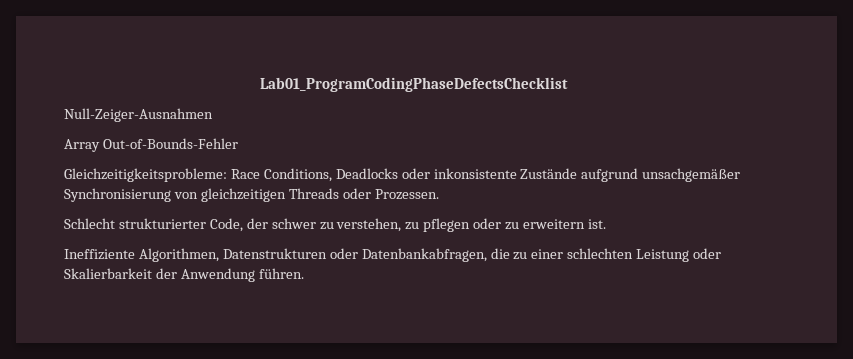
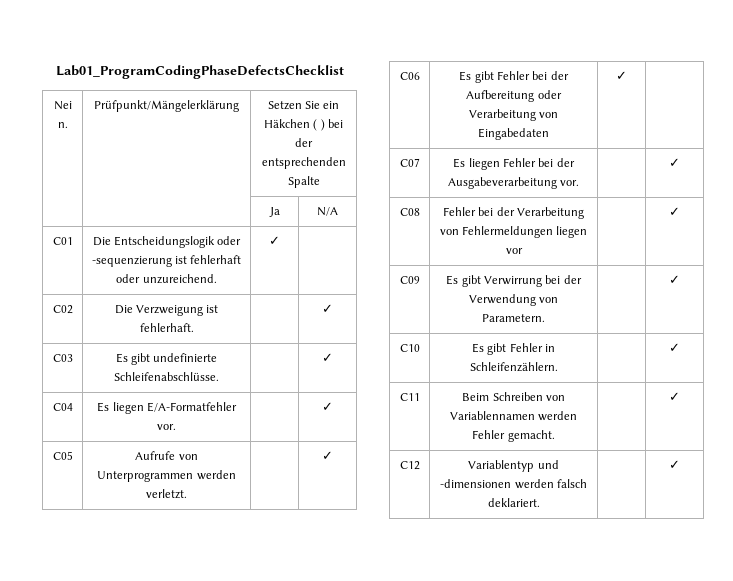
[64,108,213,122] [64,138,238,152] [64,168,741,182] [64,188,439,202] [64,218,606,232] [64,248,722,262] [64,268,304,282] // Null-Zeiger-Ausnahmen // Array Out-of-Bounds-Fehler // Gleichzeitigkeitsprobleme: Race Conditions, Deadlocks oder inkonsistente Zustände aufgrund unsachgemäßer Synchronisierung von gleichzeitigen Threads oder Prozessen. // Schlecht strukturierter Code, der schwer zu verstehen, zu pflegen oder zu erweitern ist. // Ineffiziente Algorithmen, Datenstrukturen oder Datenbankabfragen, die zu einer schlechten Leistung oder Skalierbarkeit der Anwendung führen. -> [53,101,72,110] [57,122,68,128] [94,100,239,112] [267,101,340,110] [263,119,344,131] [295,138,313,147] [261,157,346,169] [287,176,320,188] [268,207,280,217] [317,207,338,216] [52,237,73,245] [92,236,242,248] [91,255,242,267] [116,274,217,284] [269,236,280,245] [52,305,73,314] [114,305,219,316] [139,323,194,332] [322,304,333,313] [52,354,73,362] [115,353,218,365] [114,372,219,381] [322,353,333,362] [52,403,73,411] [97,402,237,414] [157,424,176,430] [322,402,333,411] [52,451,73,460] [135,451,198,460] [97,470,236,482] [146,489,187,499] [322,451,333,460] [399,72,420,80] [459,71,569,83] [466,90,562,102] [468,109,559,121] [478,128,549,140] [616,71,627,80] [399,158,420,167] [453,158,575,170] [447,177,580,189] [669,158,680,167] [399,208,420,216] [442,207,585,219] [439,226,588,238] [505,248,523,254] [669,207,680,216] [399,276,420,284] [446,275,582,287] [468,294,559,306] [482,314,545,322] [669,275,680,284] [399,344,420,352] [471,343,556,355] [469,362,558,372] [669,343,680,352] [399,393,420,401] [462,392,565,401] [449,411,578,421] [472,430,555,442] [669,392,680,401] [399,461,420,470] [468,460,559,472] [440,479,587,489] [487,498,540,507] [669,460,680,469] // Nei n. | Prüfpunkt/Mängelerklärung | Setzen Sie ein Häkchen ( ) bei der entsprechenden Spalte // | | Ja | N/A // C01 | Die Entscheidungslogik oder -sequenzierung ist fehlerhaft oder unzureichend. | ✓ | // C02 | Die Verzweigung ist fehlerhaft. | | ✓ // C03 | Es gibt undefinierte Schleifenabschlüsse. | | ✓ // C04 | Es liegen E/A-Formatfehler vor. | | ✓ // C05 | Aufrufe von Unterprogrammen werden verletzt. | | ✓ // C06 | Es gibt Fehler bei der Aufbereitung oder Verarbeitung von Eingabedaten | ✓ | // C07 | Es liegen Fehler bei der Ausgabeverarbeitung vor. | | ✓ // C08 | Fehler bei der Verarbeitung von Fehlermeldungen liegen vor | | ✓ // C09 | Es gibt Verwirrung bei der Verwendung von Parametern. | | ✓ // C10 | Es gibt Fehler in Schleifenzählern. | | ✓ // C11 | Beim Schreiben von Variablennamen werden Fehler gemacht. | | ✓ // C12 | Variablentyp und -dimensionen werden falsch deklariert. | | ✓

